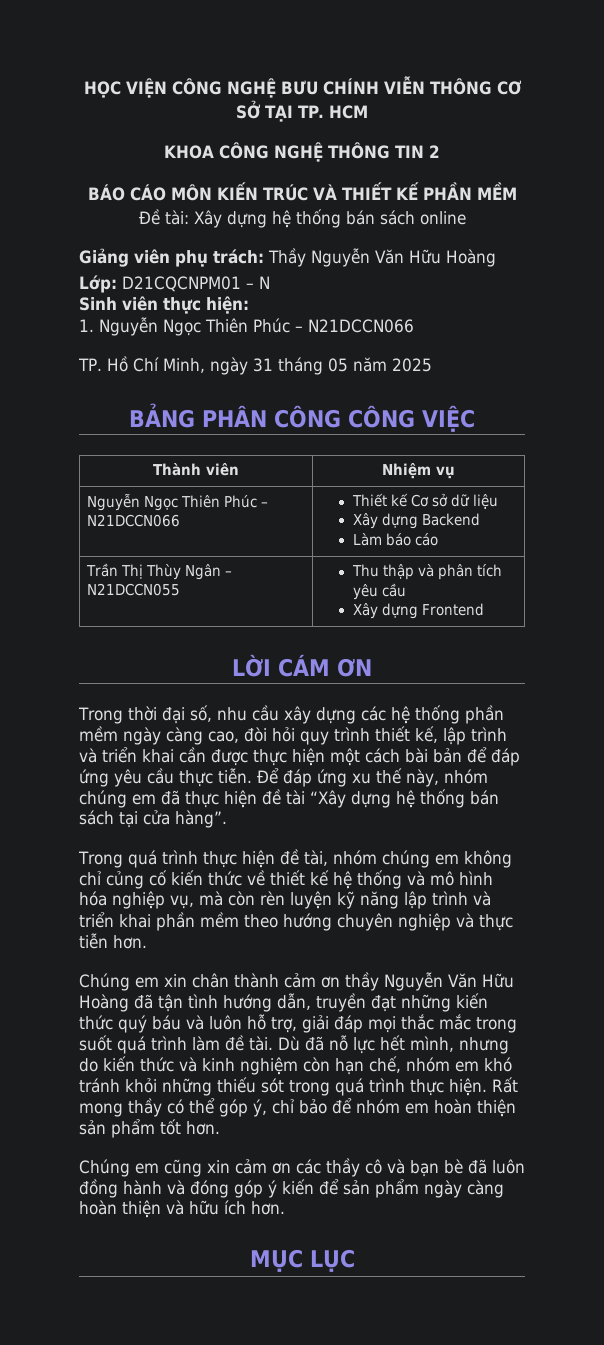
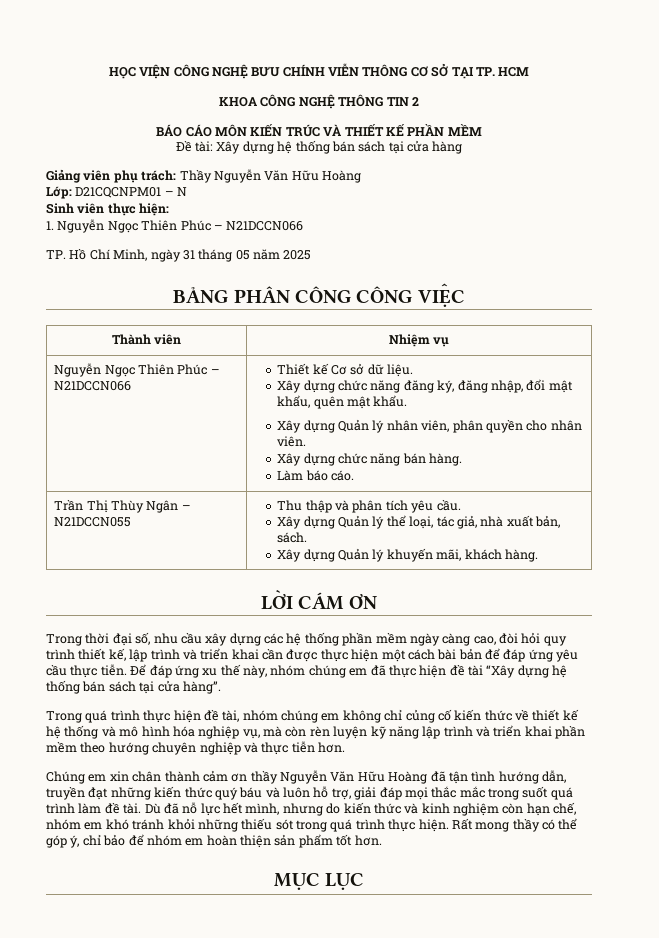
[419,211,466,225] online -> [388,140,463,154] tại cửa hàng
[473,494,499,509] [352,513,481,529] liệu // Xây dựng Backend -> [387,364,414,377] [277,379,573,393] [277,395,408,409] [277,419,582,433] [277,436,307,447] [277,453,463,466] liệu. // Xây dựng chức năng đăng ký, đăng nhập, đổi mật khẩu, quên mật khẩu. // Xây dựng Quản lý nhân viên, phân quyền cho nhân viên. // Xây dựng chức năng bán hàng.
[415,533,439,546] cáo -> [331,470,355,481] cáo.
[382,583,407,597] [352,603,485,619] cầu // Xây dựng Frontend -> [436,499,461,511] [277,515,561,529] [277,532,308,543] [277,548,538,562] cầu. // Xây dựng Quản lý thể loại, tác giả, nhà xuất bản, sách. // Xây dựng Quản lý khuyến mãi, khách hàng.
[79,1158,525,1177] [79,1179,504,1198] [79,1200,285,1218] // Chúng em cũng xin cảm ơn các thầy cô và bạn bè đã luôn đồng hành và đóng góp ý kiến để sản phẩm ngày càng hoàn thiện và hữu ích hơn. -> (382, 840) none

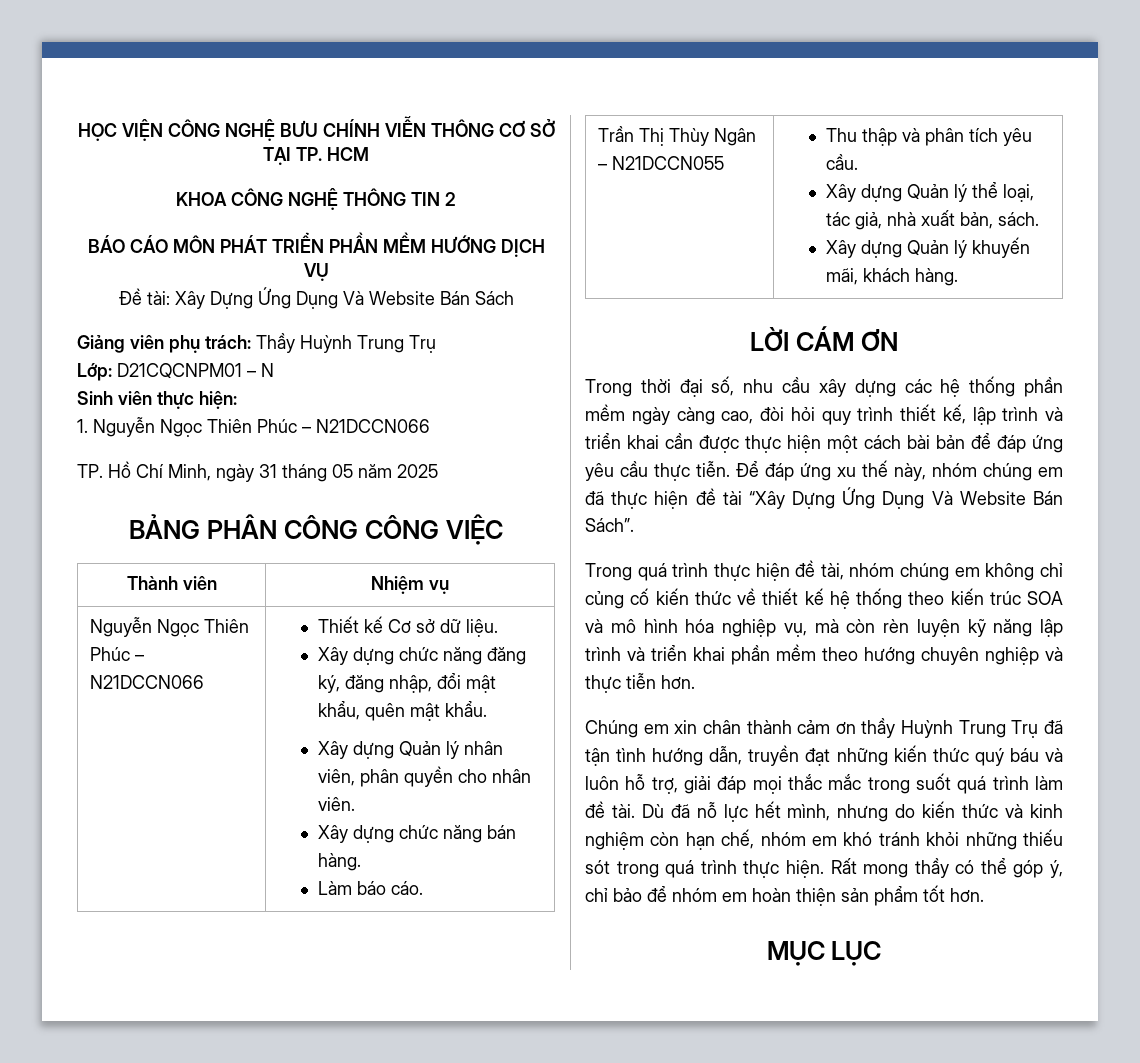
[250,124,405,137] KIẾN TRÚC VÀ THIẾT KẾ -> [219,232,324,253] PHÁT TRIỂN
(482, 130) none -> [430,235,545,257] [303,263,329,281] HƯỚNG DỊCH VỤ
[242,140,463,154] dựng hệ thống bán sách tại cửa hàng -> [209,287,514,309] Dựng Ứng Dụng Và Website Bán Sách
[213,169,361,183] Nguyễn Văn Hữu Hoàng -> [300,335,436,353] Huỳnh Trung Trụ
[517,665,568,678] [46,680,221,694] dựng hệ thống bán sách tại cửa hàng”. -> [792,487,1063,509] [585,518,634,532] Dựng Ứng Dụng Và Website Bán Sách”.
(99, 732) none -> [908,588,1063,605] theo kiến trúc SOA
[280,770,428,784] Nguyễn Văn Hữu Hoàng -> [901,720,1039,738] Huỳnh Trung Trụ

